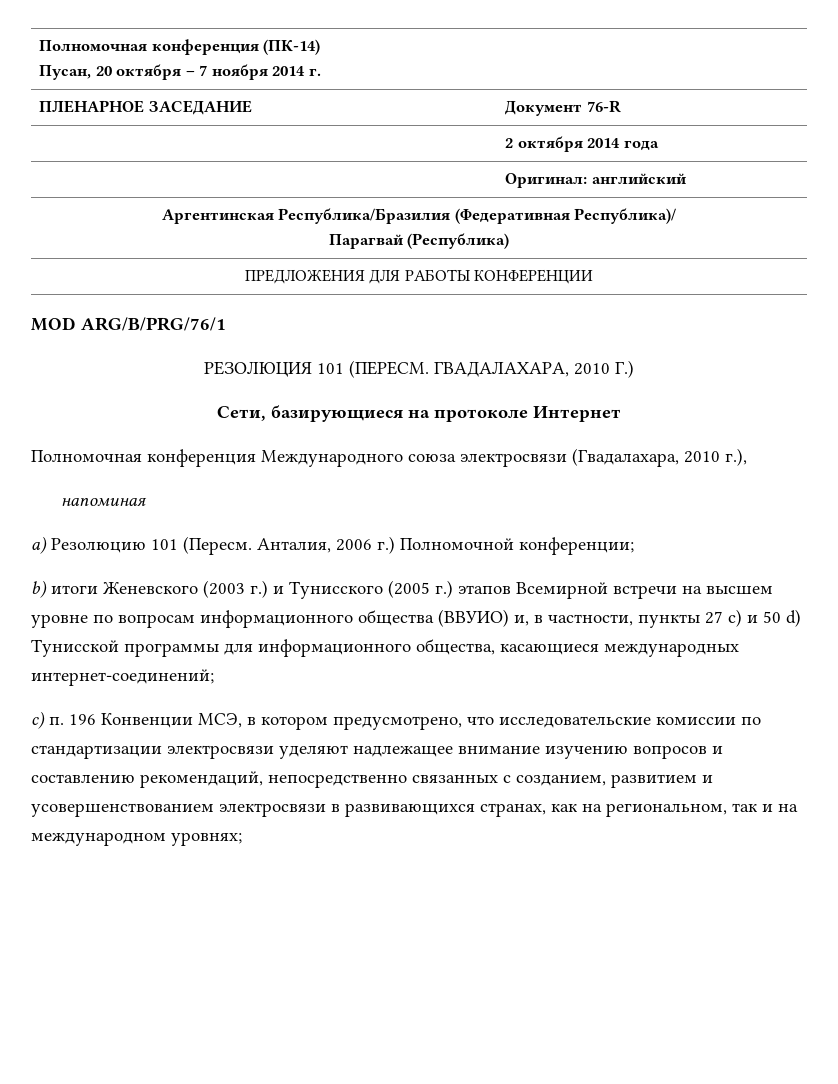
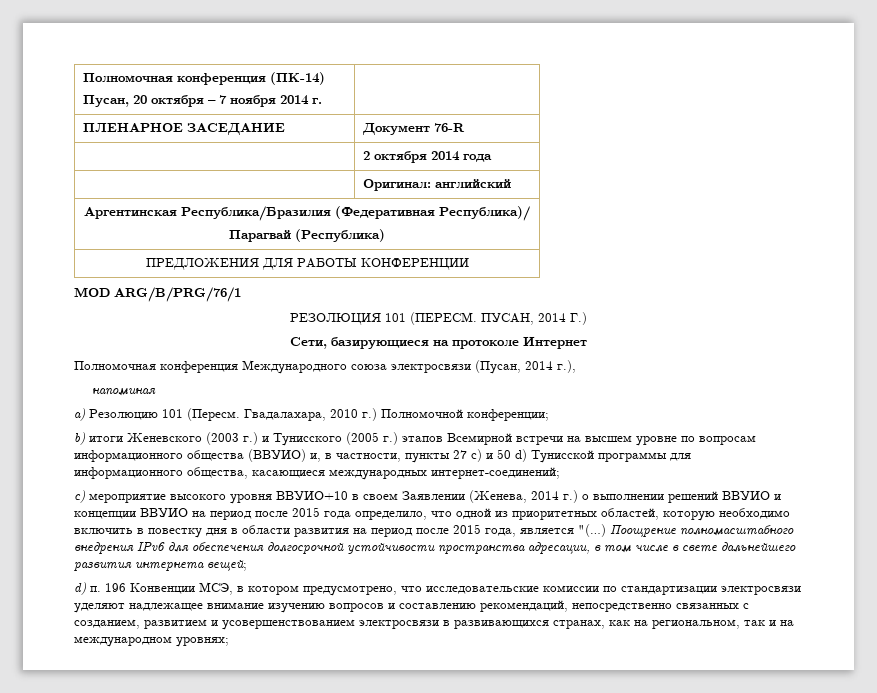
[434,361,610,377] ГВАДАЛАХАРА, 2010 -> [481,313,566,325] ПУСАН, 2014
[572,448,720,467] (Гвадалахара, 2010 -> [475,360,553,374] (Пусан, 2014
[257,538,372,553] Анталия, 2006 -> [244,409,358,421] Гвадалахара, 2010
(45, 720) none -> [89,490,781,504] [74,507,790,521] [74,524,794,538] [74,542,796,554] [74,560,247,571] [74,582,86,595] мероприятие высокого уровня ВВУИО+10 в своем Заявлении (Женева, 2014 г.) о выполнении решений ВВУИО и концепции ВВУИО на период после 2015 года определило, что одной из приоритетных областей, которую необходимо включить в повестку дня в области развития на период после 2015 года, является "(…) Поощрение полномасштабного внедрения IPv6 для обеспечения долгосрочной устойчивости пространства адресации, в том числе в свете дальнейшего развития интернета вещей; // d)

